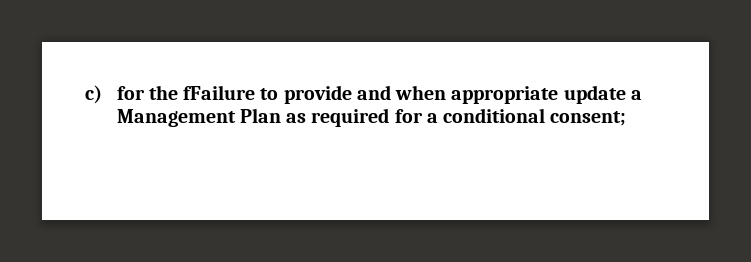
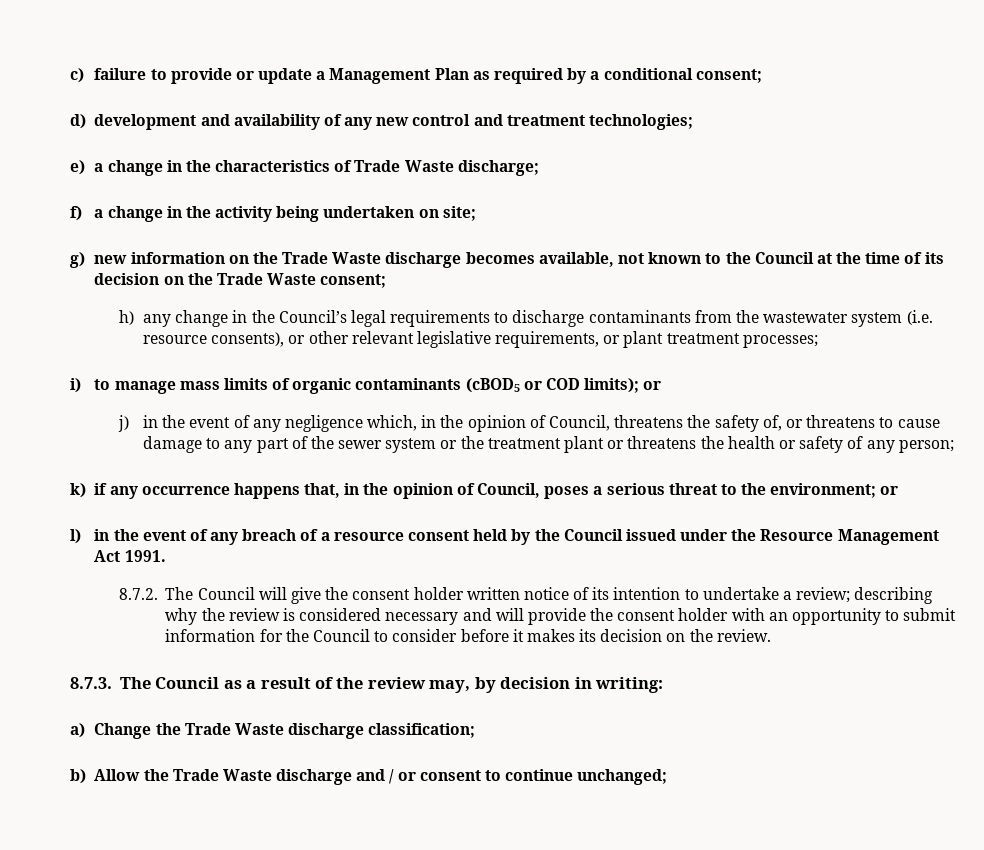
[116,85,559,104] for the fFailure to provide and when appropriate -> [94,68,254,84] failure to provide or
[394,109,423,123] for -> [567,68,587,84] by
(627, 118) none -> [70,114,693,130] [70,160,539,176] [70,206,476,222] [70,252,944,268] [94,273,387,288] [118,310,933,327] [142,331,818,348] [70,378,662,394] [117,415,940,432] [142,436,954,453] [70,483,899,499] [70,529,939,545] [94,550,166,562] [118,587,934,604] [165,608,957,625] [165,629,771,642] [70,677,664,693] [70,723,476,739] [70,769,668,785] // d) development and availability of any new control and treatment technologies; // e) a change in the characteristics of Trade Waste discharge; // f) a change in the activity being undertaken on site; // g) new information on the Trade Waste discharge becomes available, not known to the Council at the time of its decision on the Trade Waste consent; // h) any change in the Council’s legal requirements to discharge contaminants from the wastewater system (i.e. resource consents), or other relevant legislative requirements, or plant treatment processes; // i) to manage mass limits of organic contaminants (cBOD5 or COD limits); or // j) in the event of any negligence which, in the opinion of Council, threatens the safety of, or threatens to cause damage to any part of the sewer system or the treatment plant or threatens the health or safety of any person; // k) if any occurrence happens that, in the opinion of Council, poses a serious threat to the environment; or // l) in the event of any breach of a resource consent held by the Council issued under the Resource Management Act 1991. // 8.7.2. The Council will give the consent holder written notice of its intention to undertake a review; describing why the review is considered necessary and will provide the consent holder with an opportunity to submit information for the Council to consider before it makes its decision on the review. // 8.7.3. The Council as a result of the review may, by decision in writing: // a) Change the Trade Waste discharge classification; // b) Allow the Trade Waste discharge and / or consent to continue unchanged;

